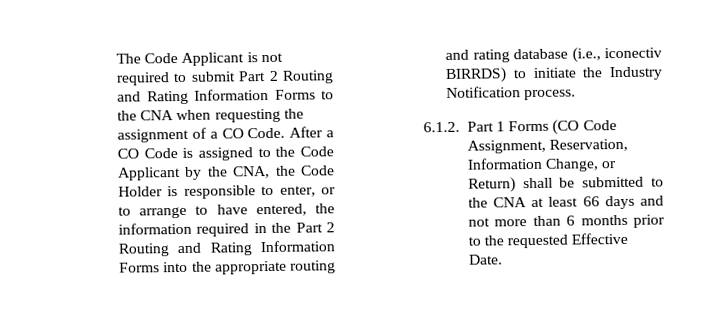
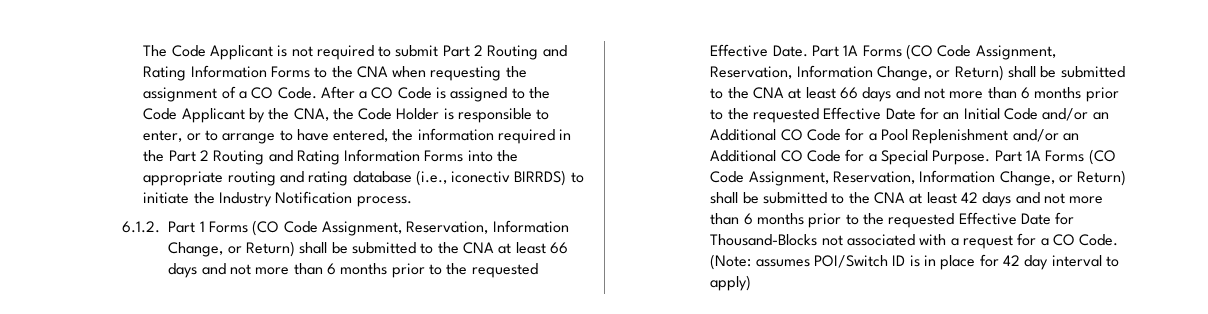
(503, 259) none -> [812,44,1056,60] [710,65,1125,81] [710,87,1119,102] [710,107,1109,123] [710,128,1080,144] [710,149,1116,165] [710,170,1127,186] [710,192,1104,207] [710,212,1075,228] [710,233,1119,249] [710,254,1120,270] [710,275,752,291] Part 1A Forms (CO Code Assignment, Reservation, Information Change, or Return) shall be submitted to the CNA at least 66 days and not more than 6 months prior to the requested Effective Date for an Initial Code and/or an Additional CO Code for a Pool Replenishment and/or an Additional CO Code for a Special Purpose. Part 1A Forms (CO Code Assignment, Reservation, Information Change, or Return) shall be submitted to the CNA at least 42 days and not more than 6 months prior to the requested Effective Date for Thousand-Blocks not associated with a request for a CO Code. (Note: assumes POI/Switch ID is in place for 42 day interval to apply)

